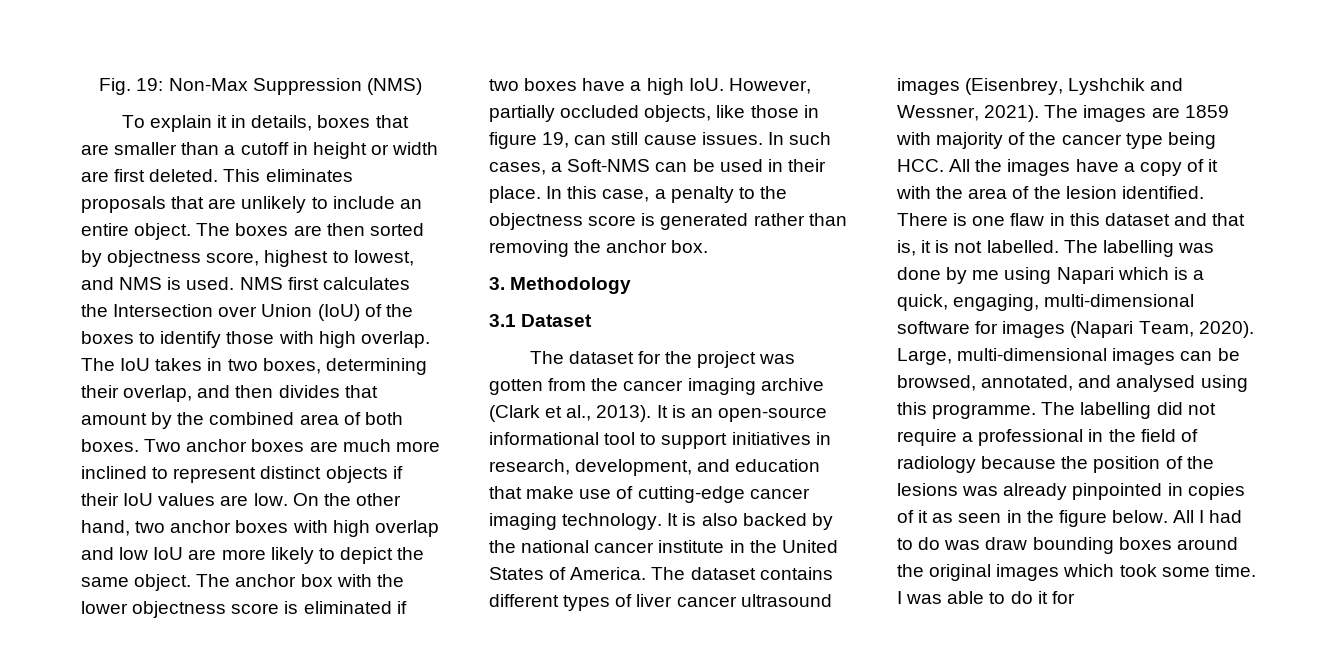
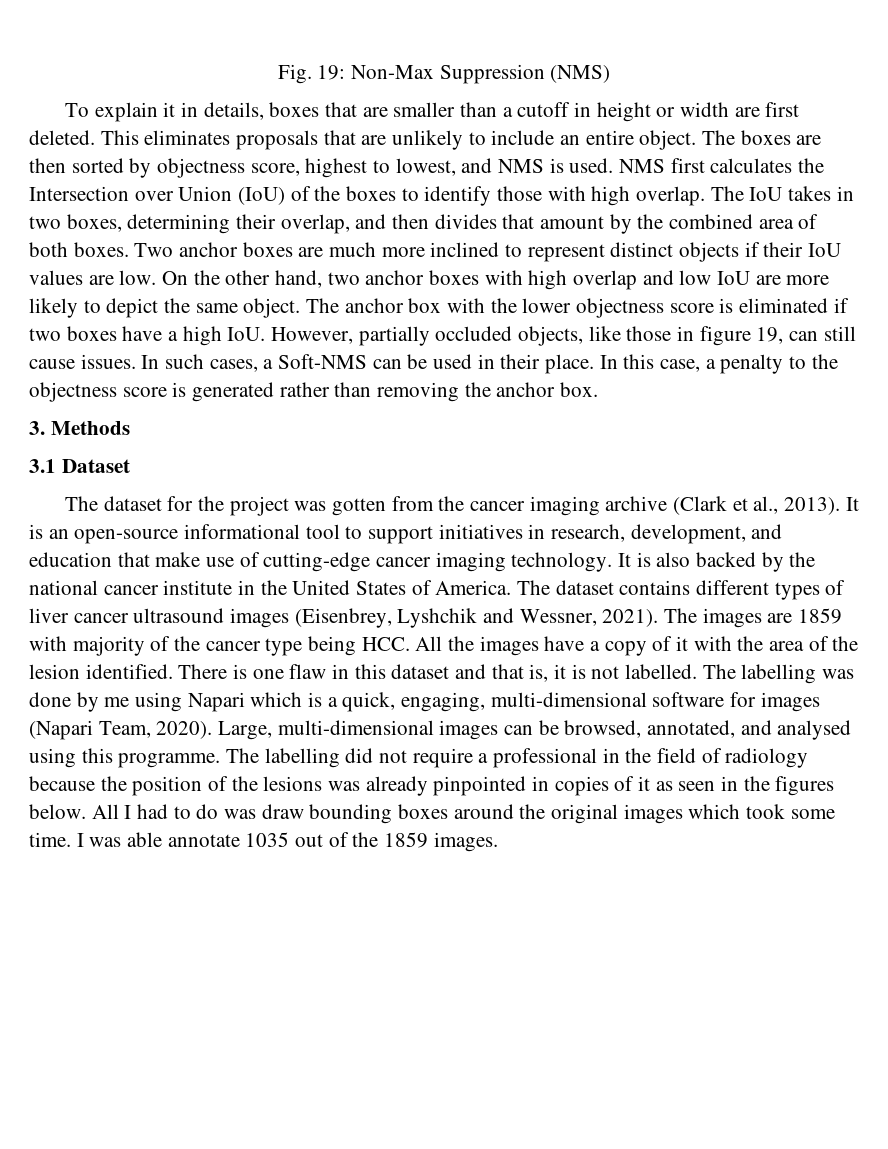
[510,277,632,294] Methodology -> [50,421,130,435] Methods
[1058,510,1107,527] figure -> [775,776,835,796] figures
[989,591,1075,604] to do it for -> [167,832,498,852] annotate 1035 out of the 1859 images.

